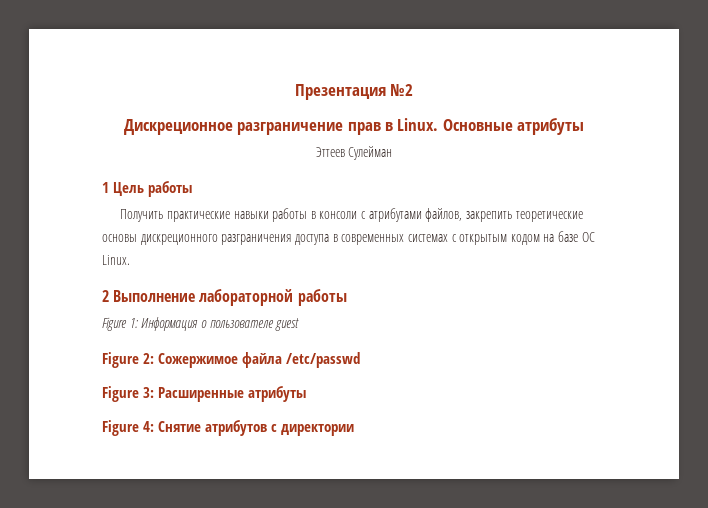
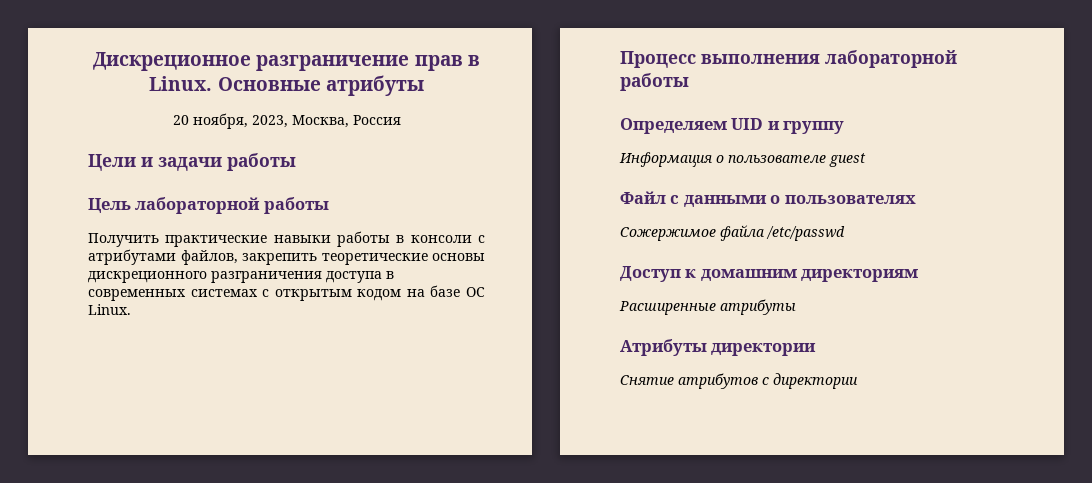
[294,84,414,100] Презентация №2 // -> (93, 61) none
[315,146,393,160] [102,182,145,196] Эттеев Сулейман // 1 Цель -> [172,113,401,129] [88,153,296,171] [88,197,261,214] 20 ноября, 2023, Москва, Россия // Цели и задачи работы // Цель лабораторной
[102,289,347,306] [102,317,138,331] 2 Выполнение лабораторной работы // Figure 1: -> [620,50,957,68] [620,73,689,91] [620,118,845,134] Процесс выполнения лабораторной работы // Определяем UID и группу //
[102,352,155,368] Figure 2: -> [620,191,916,207] Файл с данными о пользователях //
[102,386,155,402] Figure 3: -> [620,266,919,282] Доступ к домашним директориям //
[102,420,155,436] Figure 4: -> [620,339,817,356] Атрибуты директории //

